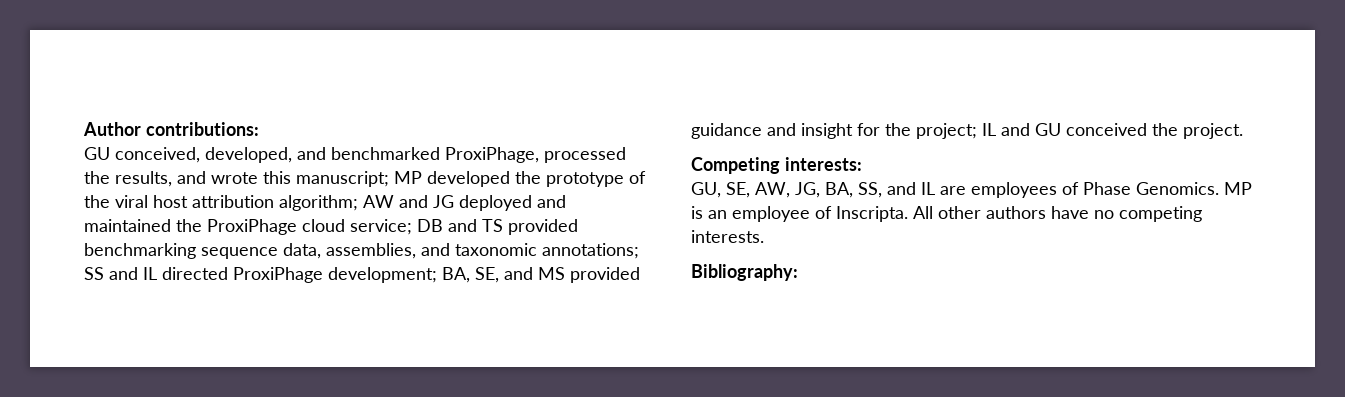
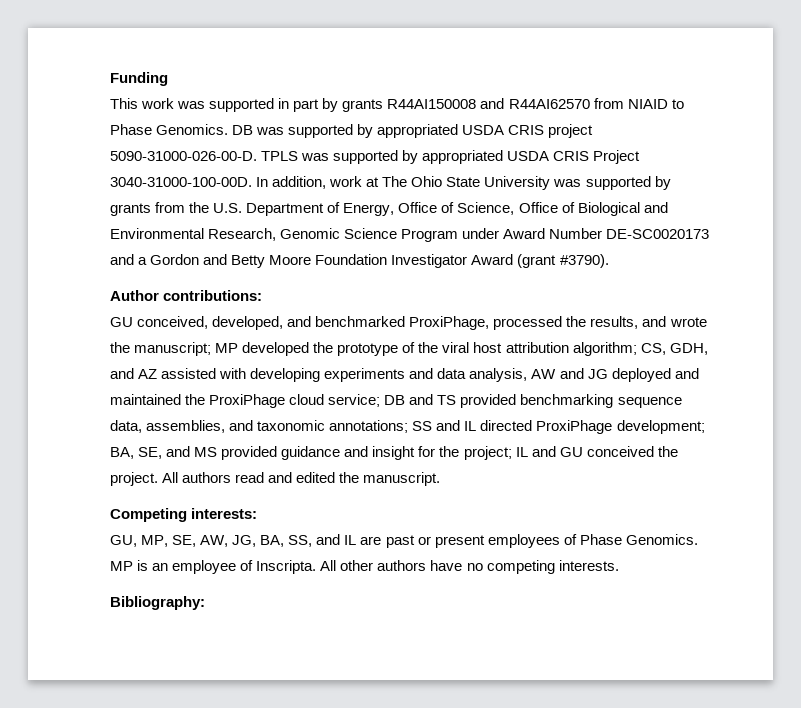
(83, 129) none -> [110,72,168,86] [110,98,684,112] [110,124,594,138] [110,150,641,164] [110,176,671,190] [110,202,668,216] [110,228,710,242] [110,254,609,268] Funding // This work was supported in part by grants R44AI150008 and R44AI62570 from NIAID to Phase Genomics. DB was supported by appropriated USDA CRIS project 5090-31000-026-00-D. TPLS was supported by appropriated USDA CRIS Project 3040-31000-100-00D. In addition, work at The Ohio State University was supported by grants from the U.S. Department of Energy, Office of Science, Office of Biological and Environmental Research, Genomic Science Program under Award Number DE-SC0020173 and a Gordon and Betty Moore Foundation Investigator Award (grant #3790). //
[263,171,291,184] this -> [110,342,130,353] the
(358, 203) none -> [640,343,708,355] [110,368,528,382] CS, GDH, and AZ assisted with developing experiments and data analysis,
(1243, 131) none -> [162,472,441,486] All authors read and edited the manuscript.
(721, 190) none -> [141,535,169,547] MP,
(966, 190) none -> [385,535,485,548] past or present

